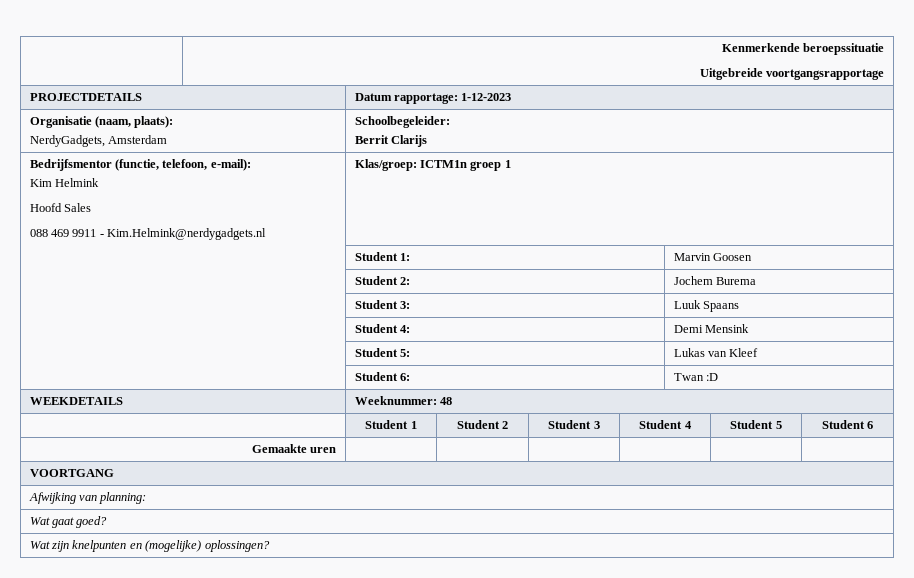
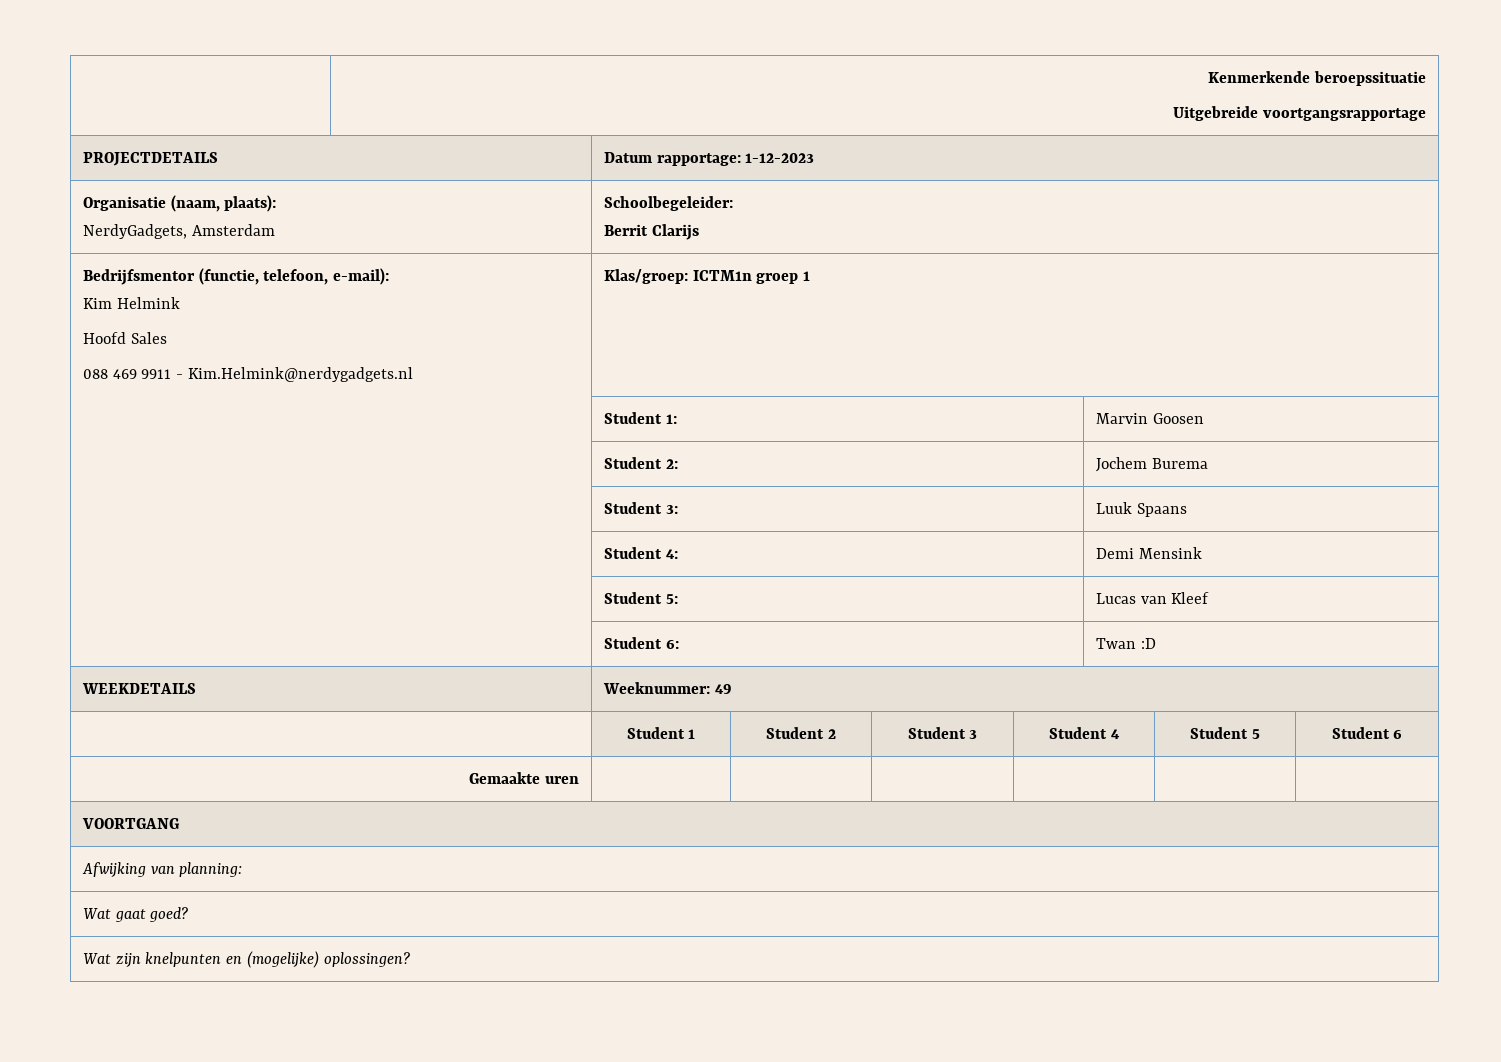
[673,348,705,357] Lukas -> [1096,593,1137,604] Lucas
[440,397,453,405] 48 -> [714,684,732,694] 49

